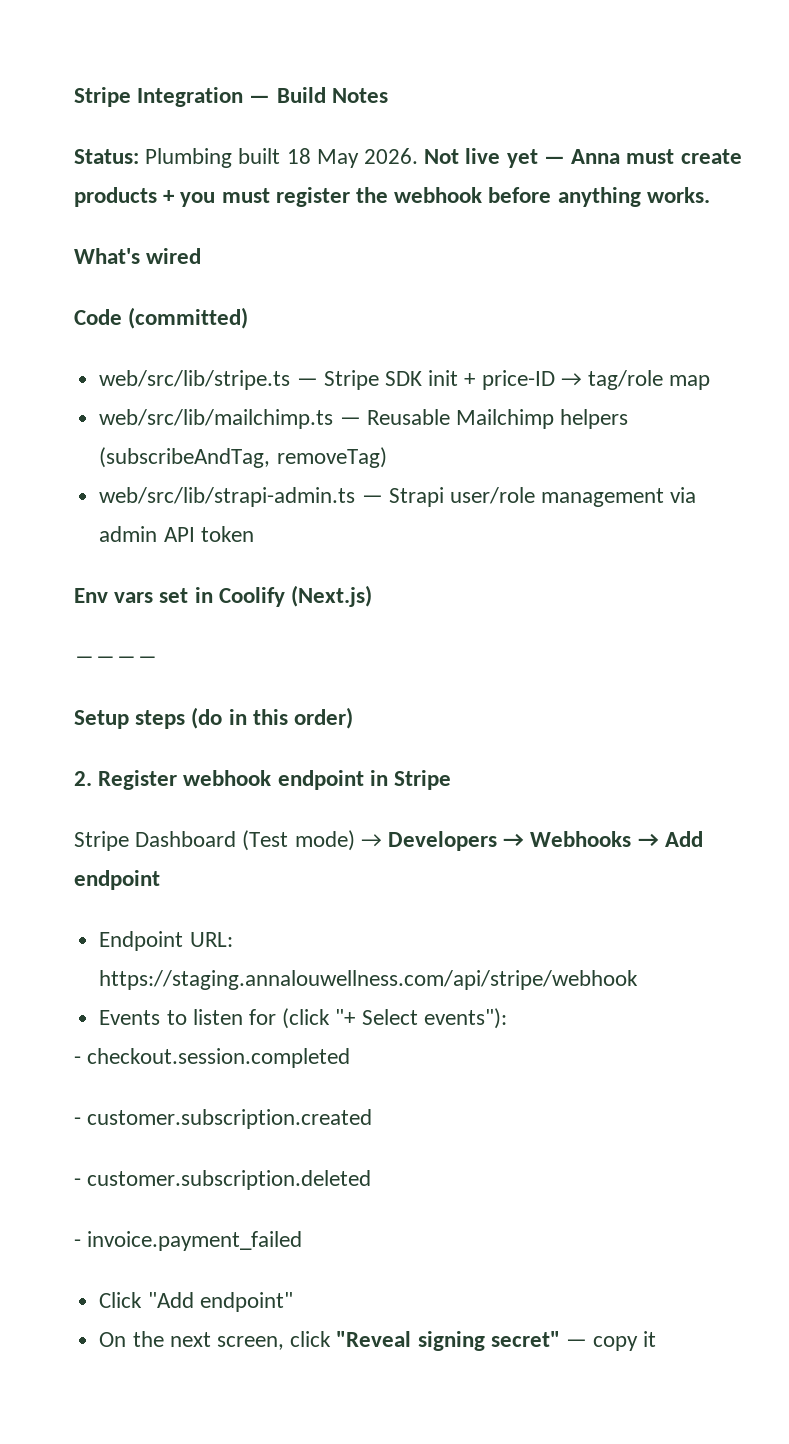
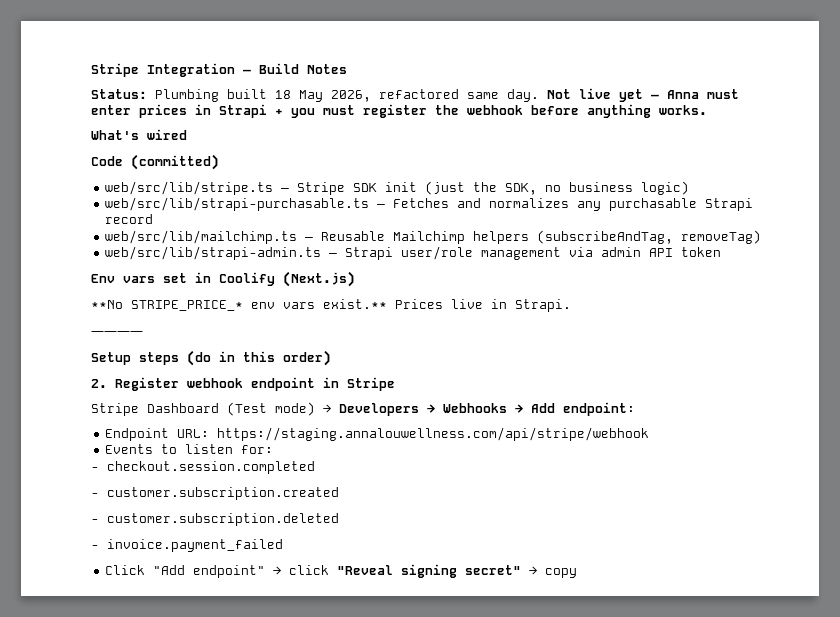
[364,148,419,164] 2026. -> [331,89,539,102] 2026, refactored same day.
[680,149,742,164] [74,187,157,207] create products -> [91,104,267,118] enter prices in Strapi
[464,370,711,390] + price-ID → tag/role map -> [425,181,690,195] [105,197,754,211] [105,214,154,224] (just the SDK, no business logic) // web/src/lib/strapi-purchasable.ts — Fetches and normalizes any purchasable Strapi record
(373, 596) none -> [91,299,571,312] // **No STRIPE_PRICE_* env vars exist.** Prices live in Strapi.
[74,870,160,890] endpoint -> [563,402,635,416] endpoint:
[248,1008,507,1029] for (click "+ Select events"): -> [241,445,274,454] for:
[99,1331,284,1350] // On the next screen, -> [273,566,282,575] →
[565,1331,657,1351] — copy it -> [529,566,578,578] → copy

